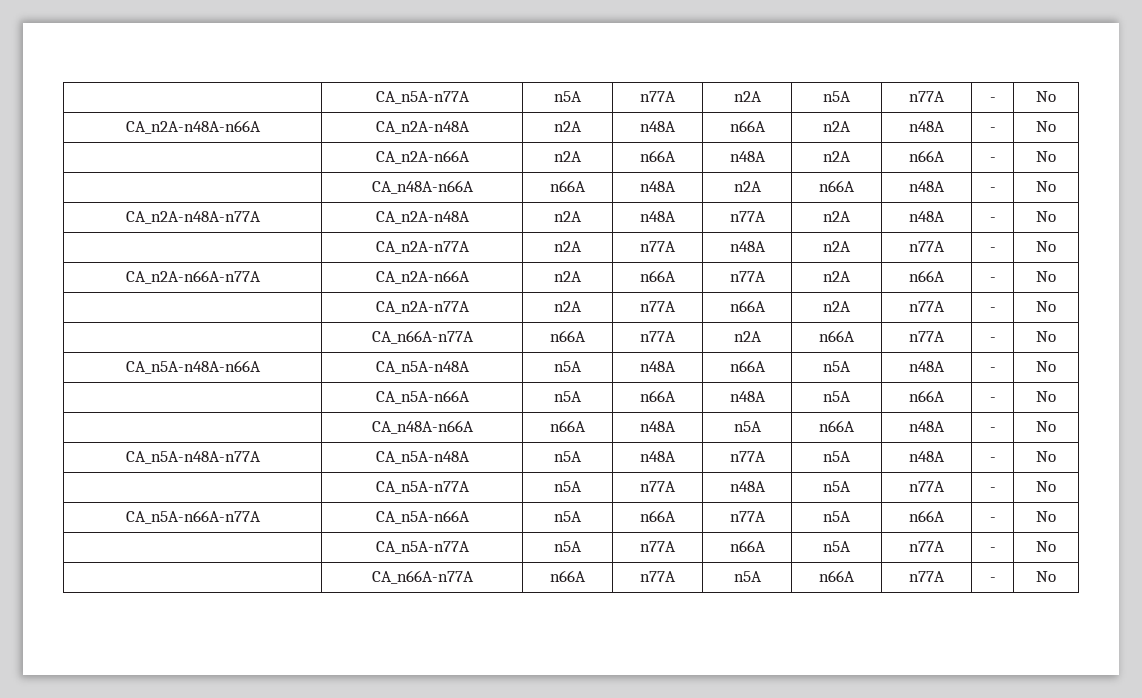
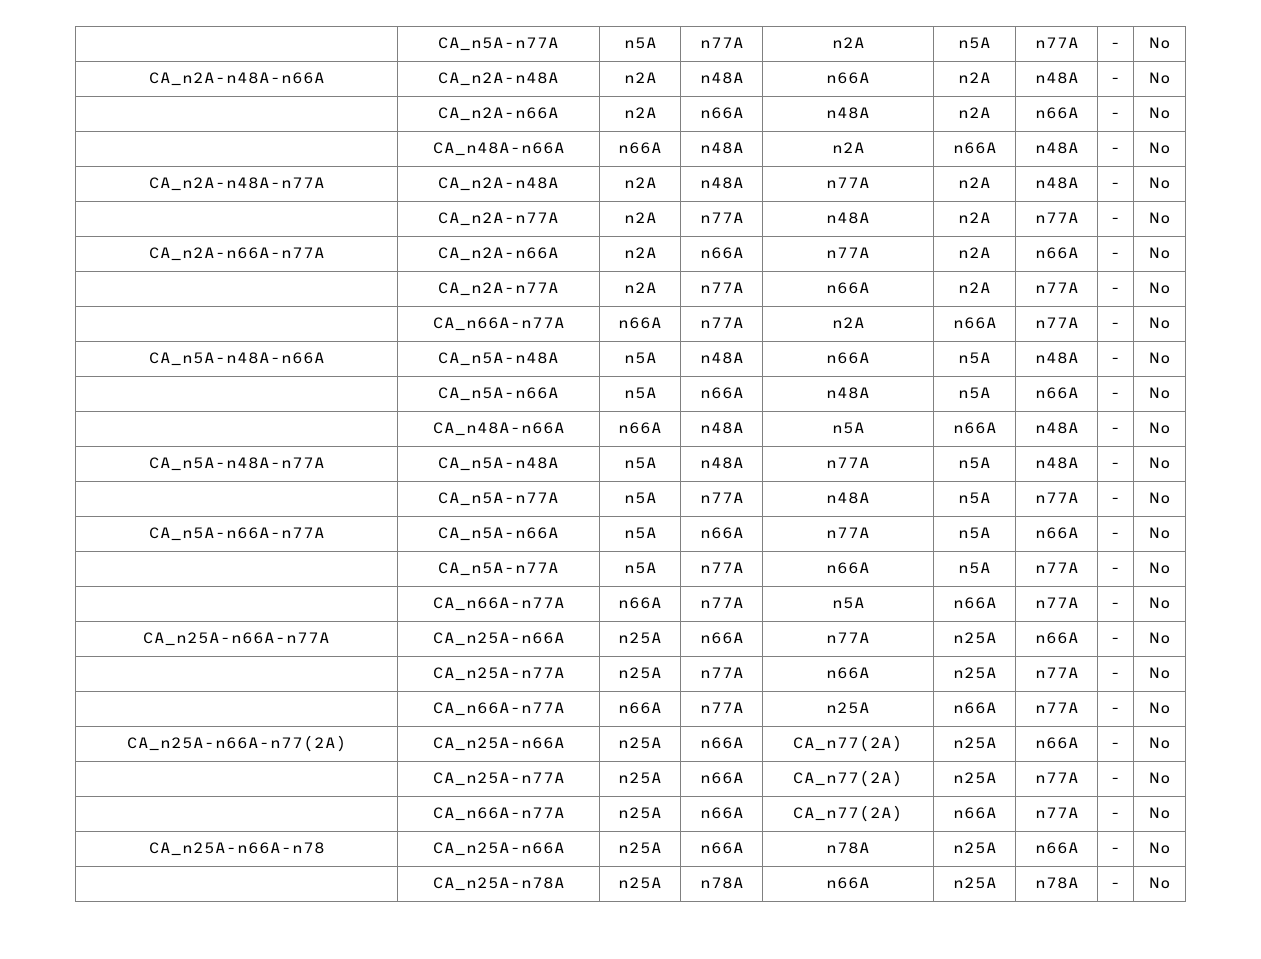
(1056, 576) none -> [143,632,330,646] [432,632,565,646] [618,632,662,644] [699,632,744,644] [826,632,870,643] [952,632,997,644] [1034,632,1079,644] [1110,637,1121,643] [1148,632,1171,644] [432,667,565,681] [618,667,662,679] [699,667,744,678] [826,667,870,679] [952,667,997,679] [1034,667,1079,678] [1110,672,1121,678] [1148,667,1171,679] [432,702,565,716] [618,702,662,714] [699,702,744,713] [826,702,870,714] [952,702,997,714] [1034,702,1079,713] [1110,707,1121,713] [1148,702,1171,714] [126,735,347,752] [432,737,565,751] [618,737,662,749] [699,737,744,749] [793,735,903,752] [952,737,997,749] [1034,737,1079,749] [1110,742,1121,748] [1148,737,1171,749] [432,772,565,786] [618,772,662,784] [699,772,744,784] [793,770,903,787] [952,772,997,784] [1034,772,1079,783] [1110,777,1121,783] [1148,772,1171,784] [432,807,565,821] [618,807,662,819] [699,807,744,819] [793,805,903,822] [952,807,997,819] [1034,807,1079,818] [1110,812,1121,818] [1148,807,1171,819] [148,842,325,856] [432,842,565,856] [618,842,662,854] [699,842,744,854] [826,842,870,854] [952,842,997,854] [1034,842,1079,854] [1110,847,1121,853] [1148,842,1171,854] [432,877,565,891] [618,877,662,889] [699,877,744,889] [826,877,870,889] [952,877,997,889] [1034,877,1079,889] [1110,882,1121,888] [1148,877,1171,889] // CA_n25A-n66A-n77A | CA_n25A-n66A | n25A | n66A | n77A | n25A | n66A | - | No // | CA_n25A-n77A | n25A | n77A | n66A | n25A | n77A | - | No // | CA_n66A-n77A | n66A | n77A | n25A | n66A | n77A | - | No // CA_n25A-n66A-n77(2A) | CA_n25A-n66A | n25A | n66A | CA_n77(2A) | n25A | n66A | - | No // | CA_n25A-n77A | n25A | n66A | CA_n77(2A) | n25A | n77A | - | No // | CA_n66A-n77A | n25A | n66A | CA_n77(2A) | n66A | n77A | - | No // CA_n25A-n66A-n78 | CA_n25A-n66A | n25A | n66A | n78A | n25A | n66A | - | No // | CA_n25A-n78A | n25A | n78A | n66A | n25A | n78A | - | No

